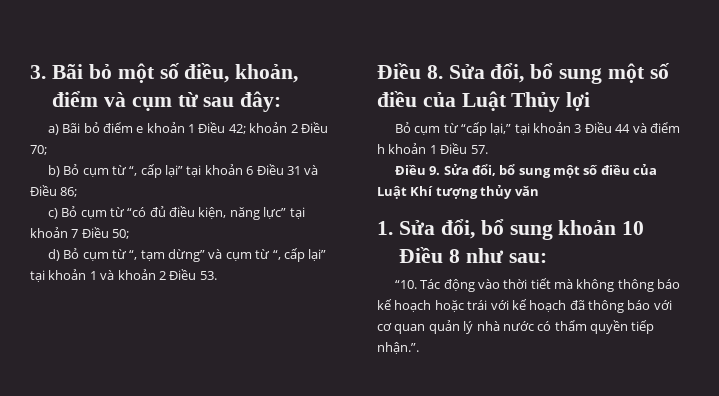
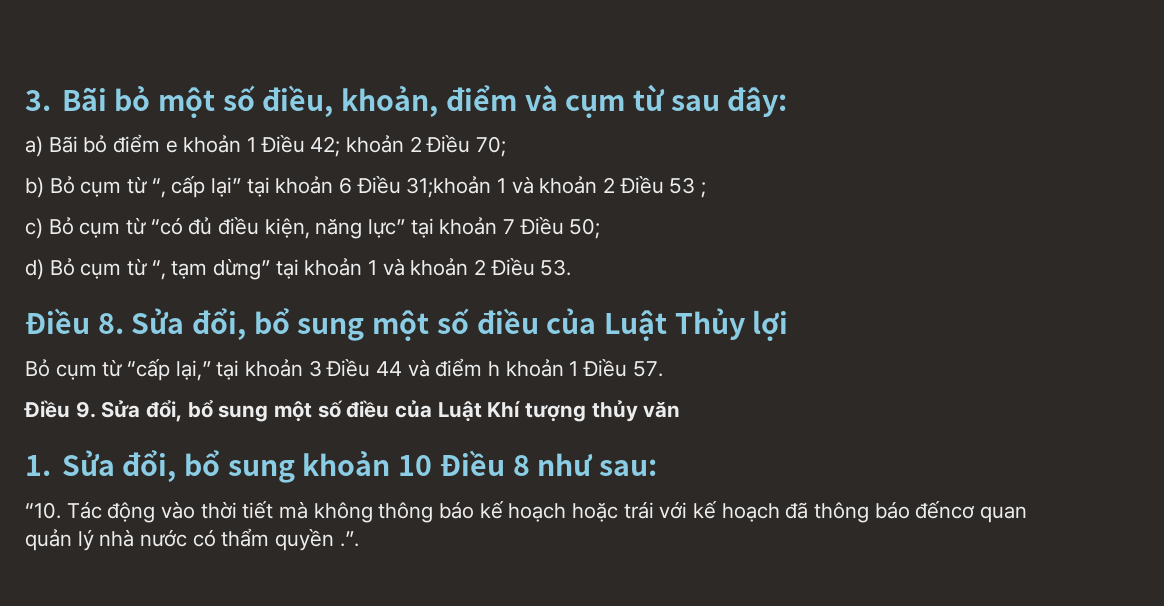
[286,165,319,175] [30,185,78,197] 31 và Điều 86; -> [406,176,707,198] 31;khoản 1 và khoản 2 Điều 53 ;
[208,248,327,262] và cụm từ “, cấp lại” -> (271, 269) none
[653,300,672,310] [377,323,392,331] với cơ -> [915,501,976,519] đếncơ
[631,320,655,334] [377,342,419,354] tiếp nhận.”. -> [339,531,359,547] .”.

